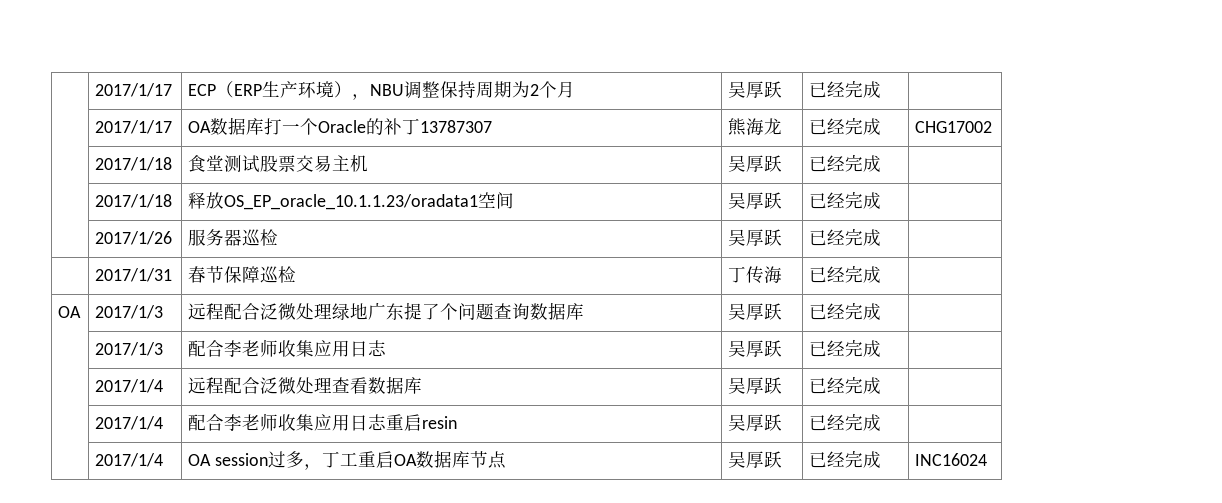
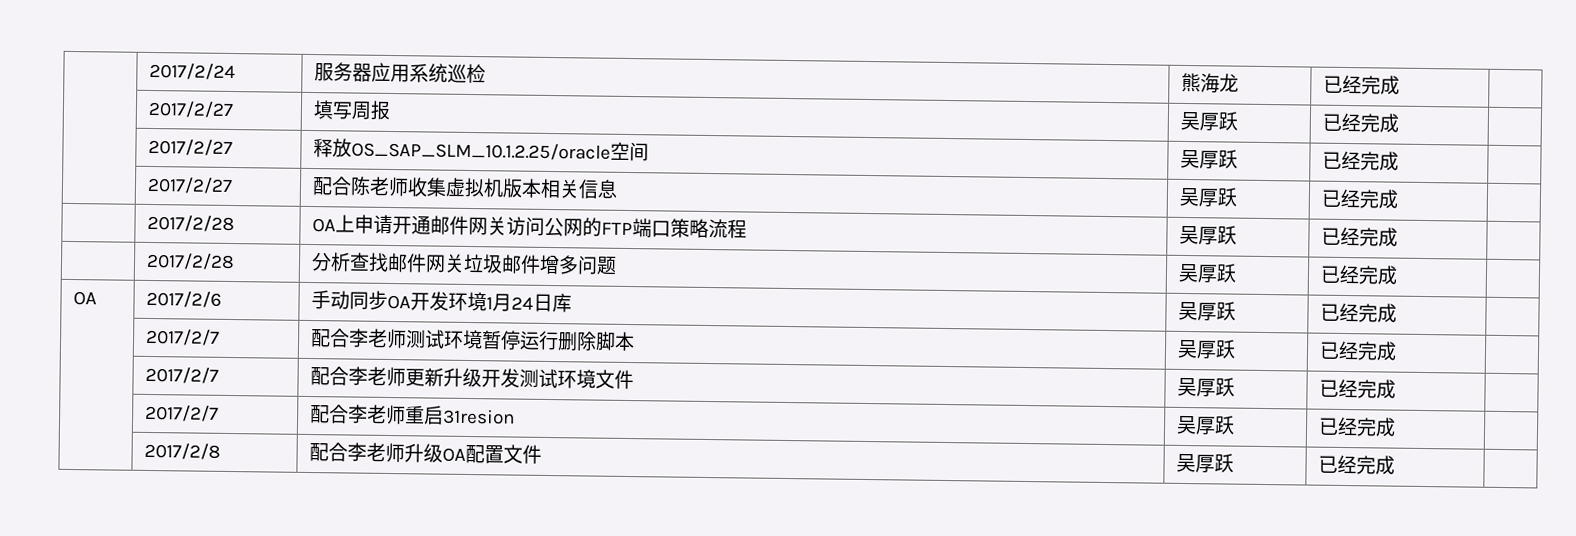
[95,83,173,97] [188,81,576,100] [728,81,783,98] [809,80,882,98] [95,120,173,134] [188,117,493,135] [728,118,783,136] [809,117,882,135] [915,121,993,133] [95,157,173,171] [188,154,369,173] [728,155,783,172] [809,154,882,172] [95,194,173,208] | 2017/1/17 | ECP（ERP生产环境），NBU调整保持周期为2个月 | 吴厚跃 | 已经完成 | // | 2017/1/17 | OA数据库打一个Oracle的补丁13787307 | 熊海龙 | 已经完成 | CHG17002 // | 2017/1/18 | 食堂测试股票交易主机 | 吴厚跃 | 已经完成 | // | 2017/1/18 -> [149,62,237,81] [314,62,487,84] [1181,72,1240,94] [1323,74,1401,95] [148,100,235,119] [313,100,392,120] [1180,111,1240,131] [1322,112,1400,133] [148,138,234,157] | 2017/2/24 | 服务器应用系统巡检 | 熊海龙 | 已经完成 | // | 2017/2/27 | 填写周报 | 吴厚跃 | 已经完成 | // | 2017/2/27
[224,194,479,210] OS_EP_oracle_10.1.1.23/oradata1 -> [351,141,612,161] OS_SAP_SLM_10.1.2.25/oracle
[95,231,173,245] [188,229,279,246] [728,229,783,246] [809,228,882,246] [95,268,173,282] [188,266,297,283] [728,266,783,284] [809,265,882,283] [58,306,82,318] [95,305,164,319] [188,302,585,320] [728,303,783,320] [809,302,882,320] [95,342,164,356] [188,339,387,357] [728,340,783,357] [809,339,882,357] [95,379,164,393] [188,376,423,394] [728,377,783,394] [809,376,882,394] [95,416,164,430] [188,413,458,431] [728,414,783,431] [809,413,882,431] [95,453,164,467] [188,450,506,470] [728,451,783,468] [809,450,882,468] [915,453,988,466] 2017/1/26 | 服务器巡检 | 吴厚跃 | 已经完成 | // | 2017/1/31 | 春节保障巡检 | 丁传海 | 已经完成 | // OA | 2017/1/3 | 远程配合泛微处理绿地广东提了个问题查询数据库 | 吴厚跃 | 已经完成 | // | 2017/1/3 | 配合李老师收集应用日志 | 吴厚跃 | 已经完成 | // | 2017/1/4 | 远程配合泛微处理查看数据库 | 吴厚跃 | 已经完成 | // | 2017/1/4 | 配合李老师收集应用日志重启resin | 吴厚跃 | 已经完成 | // | 2017/1/4 | OA session过多，丁工重启OA数据库节点 | 吴厚跃 | 已经完成 | INC16024 -> [147,176,234,195] [312,176,619,199] [1179,187,1239,207] [1321,188,1400,209] [147,214,236,233] [312,214,748,239] [1179,225,1238,245] [1321,226,1399,247] [146,252,236,271] [311,252,618,275] [1178,263,1238,283] [1320,264,1399,285] [73,291,98,306] [146,290,223,308] [311,290,573,313] [1178,301,1237,321] [1320,302,1398,323] [145,328,221,346] [310,328,636,352] [1177,339,1237,359] [1319,340,1398,361] [145,366,220,384] [310,366,635,390] [1177,377,1236,397] [1319,378,1397,399] [145,404,220,422] [310,404,516,425] [1176,415,1236,435] [1318,416,1397,437] [144,442,222,460] [309,442,543,464] [1176,453,1235,473] [1318,454,1396,475] 2017/2/27 | 配合陈老师收集虚拟机版本相关信息 | 吴厚跃 | 已经完成 | // | 2017/2/28 | OA上申请开通邮件网关访问公网的FTP端口策略流程 | 吴厚跃 | 已经完成 | // | 2017/2/28 | 分析查找邮件网关垃圾邮件增多问题 | 吴厚跃 | 已经完成 | // OA | 2017/2/6 | 手动同步OA开发环境1月24日库 | 吴厚跃 | 已经完成 | // | 2017/2/7 | 配合李老师测试环境暂停运行删除脚本 | 吴厚跃 | 已经完成 | // | 2017/2/7 | 配合李老师更新升级开发测试环境文件 | 吴厚跃 | 已经完成 | // | 2017/2/7 | 配合李老师重启31resion | 吴厚跃 | 已经完成 | // | 2017/2/8 | 配合李老师升级OA配置文件 | 吴厚跃 | 已经完成 |

